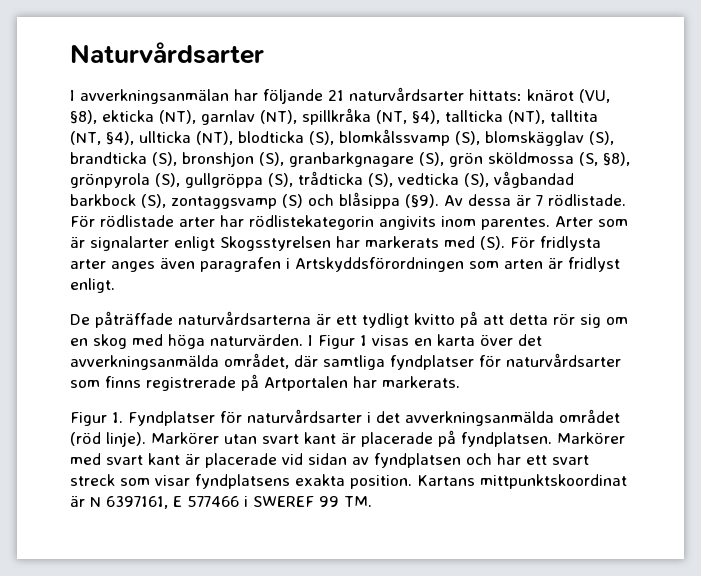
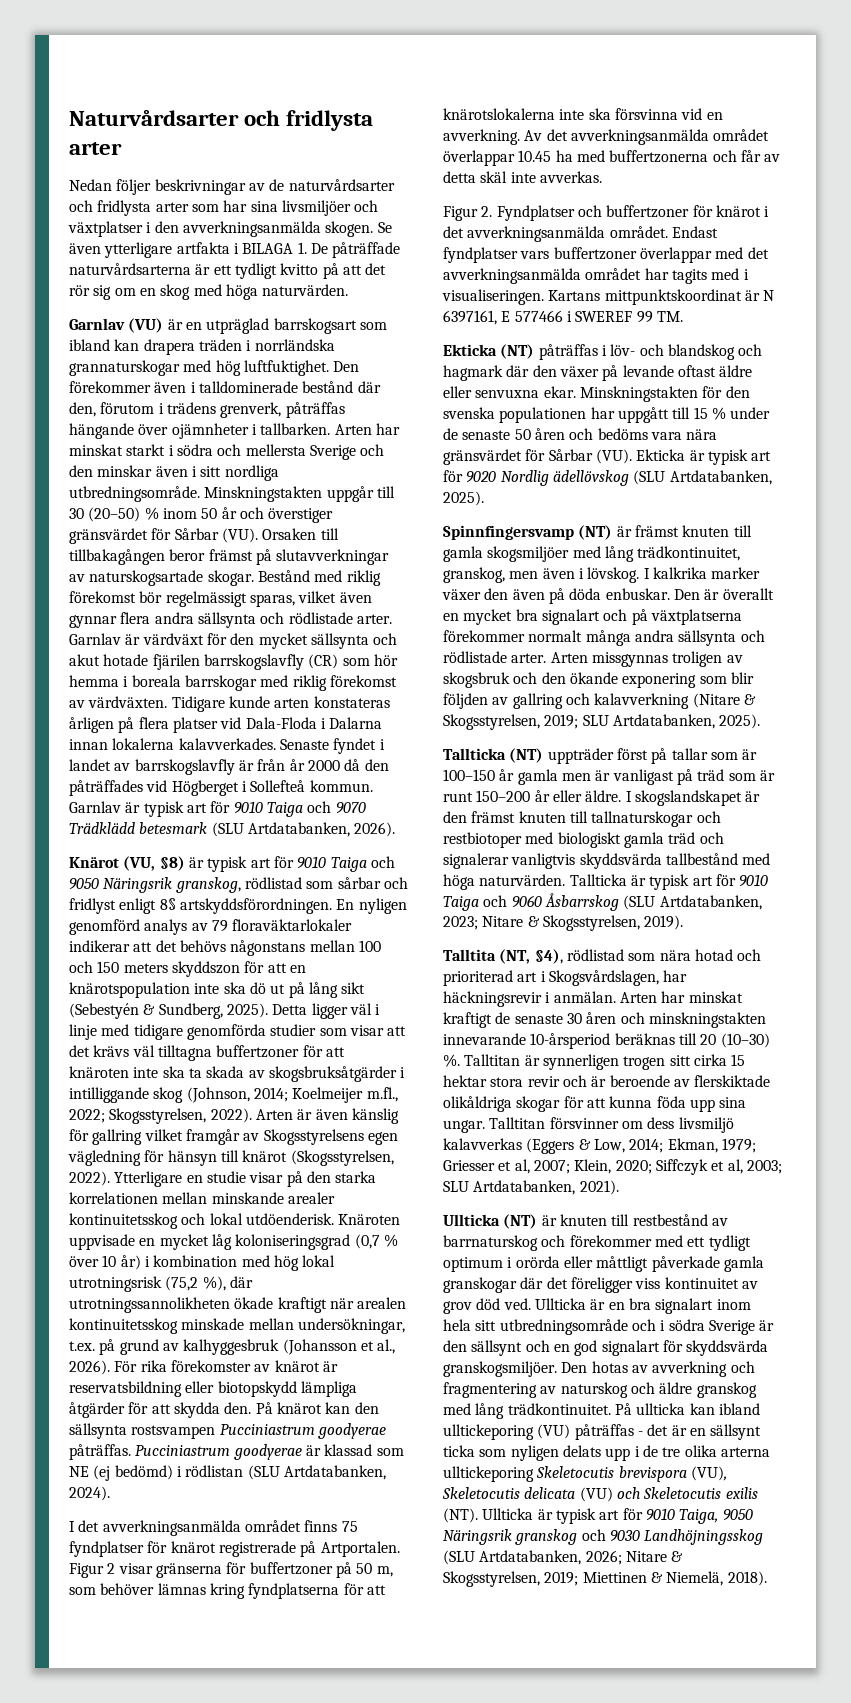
[70,87,610,104] [70,108,598,125] [70,129,614,146] [70,152,630,167] [70,171,574,188] [70,192,626,209] [70,215,628,230] [70,236,601,251] [70,257,620,272] [70,278,115,293] // I avverkningsanmälan har följande 21 naturvårdsarter hittats: knärot (VU, §8), ekticka (NT), garnlav (NT), spillkråka (NT, §4), tallticka (NT), talltita (NT, §4), ullticka (NT), blodticka (S), blomkålssvamp (S), blomskägglav (S), brandticka (S), bronshjon (S), granbarkgnagare (S), grön sköldmossa (S, §8), grönpyrola (S), gullgröppa (S), trådticka (S), vedticka (S), vågbandad barkbock (S), zontaggsvamp (S) och blåsippa (§9). Av dessa är 7 rödlistade. För rödlistade arter har rödlistekategorin angivits inom parentes. Arter som är signalarter enligt Skogsstyrelsen har markerats med (S). För fridlysta arter anges även paragrafen i Artskyddsförordningen som arten är fridlyst enligt. // -> [244,110,374,131] [69,142,122,155] [69,179,395,195] [69,200,379,216] [68,221,392,237] [69,242,307,258] och fridlysta arter // Nedan följer beskrivningar av de naturvårdsarter och fridlysta arter som har sina livsmiljöer och växtplatser i den avverkningsanmälda skogen. Se även ytterligare artfakta i BILAGA 1.
[509,313,548,325] detta -> [365,263,387,275] det
[308,334,542,349] [70,353,621,370] [70,374,460,391] [70,409,620,426] [70,430,625,447] [70,453,589,468] [70,474,412,489] I Figur 1 visas en karta över det avverkningsanmälda området, där samtliga fyndplatser för naturvårdsarter som finns registrerade på Artportalen har markerats. // Figur 1. Fyndplatser för naturvårdsarter i det avverkningsanmälda området (röd linje). Markörer utan svart kant är placerade på fyndplatsen. Markörer med svart kant är placerade vid sidan av fyndplatsen och har ett svart streck som visar fyndplatsens exakta position. -> [69,318,387,334] [69,339,335,355] [69,360,360,376] [69,381,381,393] [69,402,345,418] [69,423,400,439] [69,444,385,460] [69,465,279,481] [69,486,395,502] [69,507,334,523] [69,528,339,544] [69,549,390,565] [69,570,381,586] [69,591,372,607] [69,612,392,628] [69,633,398,649] [69,654,398,670] [69,675,397,691] [69,696,390,712] [69,717,383,733] [69,738,385,754] [69,759,389,775] [69,780,373,796] [69,801,366,817] [69,822,396,837] [69,856,395,872] [69,877,408,893] [69,898,407,914] [69,919,353,935] [69,940,381,956] [69,961,306,977] [69,982,366,998] [69,1003,381,1019] [69,1024,407,1040] [69,1045,345,1061] [69,1066,406,1082] [69,1087,398,1103] [69,1108,399,1124] [69,1129,398,1145] [68,1150,394,1166] [69,1171,377,1187] [69,1192,335,1204] [69,1213,401,1229] [69,1234,398,1250] [69,1255,336,1271] [69,1276,253,1292] [69,1297,407,1313] [69,1318,405,1334] [69,1339,396,1355] [69,1360,338,1375] [69,1381,357,1397] [69,1402,379,1418] [69,1423,386,1439] [69,1444,404,1460] [69,1465,386,1481] [69,1486,110,1501] [69,1520,358,1536] [69,1541,400,1557] [69,1562,393,1578] [69,1583,386,1599] [443,108,723,120] [443,129,770,145] [443,150,781,166] [443,171,602,183] [443,205,770,221] [443,226,718,242] [443,247,769,263] [443,268,749,284] [442,289,544,305] // Garnlav (VU) är en utpräglad barrskogsart som ibland kan drapera träden i norrländska grannaturskogar med hög luftfuktighet. Den förekommer även i talldominerade bestånd där den, förutom i trädens grenverk, påträffas hängande över ojämnheter i tallbarken. Arten har minskat starkt i södra och mellersta Sverige och den minskar även i sitt nordliga utbredningsområde. Minskningstakten uppgår till 30 (20–50) % inom 50 år och överstiger gränsvärdet för Sårbar (VU). Orsaken till tillbakagången beror främst på slutavverkningar av naturskogsartade skogar. Bestånd med riklig förekomst bör regelmässigt sparas, vilket även gynnar flera andra sällsynta och rödlistade arter. Garnlav är värdväxt för den mycket sällsynta och akut hotade fjärilen barrskogslavfly (CR) som hör hemma i boreala barrskogar med riklig förekomst av värdväxten. Tidigare kunde arten konstateras årligen på flera platser vid Dala-Floda i Dalarna innan lokalerna kalavverkades. Senaste fyndet i landet av barrskogslavfly är från år 2000 då den påträffades vid Högberget i Sollefteå kommun. Garnlav är typisk art för 9010 Taiga och 9070 Trädklädd betesmark (SLU Artdatabanken, 2026). // Knärot (VU, §8) är typisk art för 9010 Taiga och 9050 Näringsrik granskog, rödlistad som sårbar och fridlyst enligt 8§ artskyddsförordningen. En nyligen genomförd analys av 79 floraväktarlokaler indikerar att det behövs någonstans mellan 100 och 150 meters skyddszon för att en knärotspopulation inte ska dö ut på lång sikt (Sebestyén & Sundberg, 2025). Detta ligger väl i linje med tidigare genomförda studier som visar att det krävs väl tilltagna buffertzoner för att knäroten inte ska ta skada av skogsbruksåtgärder i intilliggande skog (Johnson, 2014; Koelmeijer m.fl., 2022; Skogsstyrelsen, 2022). Arten är även känslig för gallring vilket framgår av Skogsstyrelsens egen vägledning för hänsyn till knärot (Skogsstyrelsen, 2022). Ytterligare en studie visar på den starka korrelationen mellan minskande arealer kontinuitetsskog och lokal utdöenderisk. Knäroten uppvisade en mycket låg koloniseringsgrad (0,7 % över 10 år) i kombination med hög lokal utrotningsrisk (75,2 %), där utrotningssannolikheten ökade kraftigt när arealen kontinuitetsskog minskade mellan undersökningar, t.ex. på grund av kalhyggesbruk (Johansson et al., 2026). För rika förekomster av knärot är reservatsbildning eller biotopskydd lämpliga åtgärder för att skydda den. På knärot kan den sällsynta rostsvampen Pucciniastrum goodyerae påträffas. Pucciniastrum goodyerae är klassad som NE (ej bedömd) i rödlistan (SLU Artdatabanken, 2024). // I det avverkningsanmälda området finns 75 fyndplatser för knärot registrerade på Artportalen. Figur 2 visar gränserna för buffertzoner på 50 m, som behöver lämnas kring fyndplatserna för att knärotslokalerna inte ska försvinna vid en avverkning. Av det avverkningsanmälda området överlappar 10.45 ha med buffertzonerna och får av detta skäl inte avverkas. // Figur 2. Fyndplatser och buffertzoner för knärot i det avverkningsanmälda området. Endast fyndplatser vars buffertzoner överlappar med det avverkningsanmälda området har tagits med i visualiseringen.
(372, 501) none -> [443,344,763,360] [443,365,753,381] [443,386,750,402] [443,407,771,423] [443,428,718,440] [443,449,772,465] [443,470,772,486] [443,491,484,506] [443,525,752,540] [443,546,741,562] [443,567,761,583] [442,588,774,604] [443,609,742,625] [443,630,765,646] [443,651,743,667] [443,672,754,688] [443,693,756,709] [443,714,761,730] [443,748,758,764] [443,769,775,785] [443,790,761,806] [443,811,721,827] [443,832,724,848] [443,853,771,869] [443,874,769,890] [443,893,762,911] [443,915,684,931] [443,949,762,964] [443,970,688,986] [443,991,743,1007] [443,1012,766,1028] [443,1033,770,1049] [443,1054,746,1070] [443,1075,771,1087] [443,1096,747,1112] [443,1117,734,1133] [443,1138,756,1154] [443,1159,782,1175] [443,1180,619,1195] [443,1214,728,1229] [443,1235,751,1251] [443,1256,764,1272] [443,1277,758,1293] [443,1298,751,1314] [443,1319,775,1335] [443,1340,769,1356] [443,1361,755,1377] [443,1382,757,1398] [443,1403,760,1419] [443,1424,762,1440] [443,1445,770,1461] [443,1466,727,1482] [442,1487,758,1502] [443,1508,753,1524] [443,1529,764,1545] [443,1550,684,1565] [443,1571,767,1587] // Ekticka (NT) påträffas i löv- och blandskog och hagmark där den växer på levande oftast äldre eller senvuxna ekar. Minskningstakten för den svenska populationen har uppgått till 15 % under de senaste 50 åren och bedöms vara nära gränsvärdet för Sårbar (VU). Ekticka är typisk art för 9020 Nordlig ädellövskog (SLU Artdatabanken, 2025). // Spinnfingersvamp (NT) är främst knuten till gamla skogsmiljöer med lång trädkontinuitet, granskog, men även i lövskog. I kalkrika marker växer den även på döda enbuskar. Den är överallt en mycket bra signalart och på växtplatserna förekommer normalt många andra sällsynta och rödlistade arter. Arten missgynnas troligen av skogsbruk och den ökande exponering som blir följden av gallring och kalavverkning (Nitare & Skogsstyrelsen, 2019; SLU Artdatabanken, 2025). // Tallticka (NT) uppträder först på tallar som är 100–150 år gamla men är vanligast på träd som är runt 150–200 år eller äldre. I skogslandskapet är den främst knuten till tallnaturskogar och restbiotoper med biologiskt gamla träd och signalerar vanligtvis skyddsvärda tallbestånd med höga naturvärden. Tallticka är typisk art för 9010 Taiga och 9060 Åsbarrskog (SLU Artdatabanken, 2023; Nitare & Skogsstyrelsen, 2019). // Talltita (NT, §4), rödlistad som nära hotad och prioriterad art i Skogsvårdslagen, har häckningsrevir i anmälan. Arten har minskat kraftigt de senaste 30 åren och minskningstakten innevarande 10-årsperiod beräknas till 20 (10–30) %. Talltitan är synnerligen trogen sitt cirka 15 hektar stora revir och är beroende av flerskiktade olikåldriga skogar för att kunna föda upp sina ungar. Talltitan försvinner om dess livsmiljö kalavverkas (Eggers & Low, 2014; Ekman, 1979; Griesser et al, 2007; Klein, 2020; Siffczyk et al, 2003; SLU Artdatabanken, 2021). // Ullticka (NT) är knuten till restbestånd av barrnaturskog och förekommer med ett tydligt optimum i orörda eller måttligt påverkade gamla granskogar där det föreligger viss kontinuitet av grov död ved. Ullticka är en bra signalart inom hela sitt utbredningsområde och i södra Sverige är den sällsynt och en god signalart för skyddsvärda granskogsmiljöer. Den hotas av avverkning och fragmentering av naturskog och äldre granskog med lång trädkontinuitet. På ullticka kan ibland ulltickeporing (VU) påträffas - det är en sällsynt ticka som nyligen delats upp i de tre olika arterna ulltickeporing Skeletocutis brevispora (VU), Skeletocutis delicata (VU) och Skeletocutis exilis (NT). Ullticka är typisk art för 9010 Taiga, 9050 Näringsrik granskog och 9030 Landhöjningsskog (SLU Artdatabanken, 2026; Nitare & Skogsstyrelsen, 2019; Miettinen & Niemelä, 2018).

